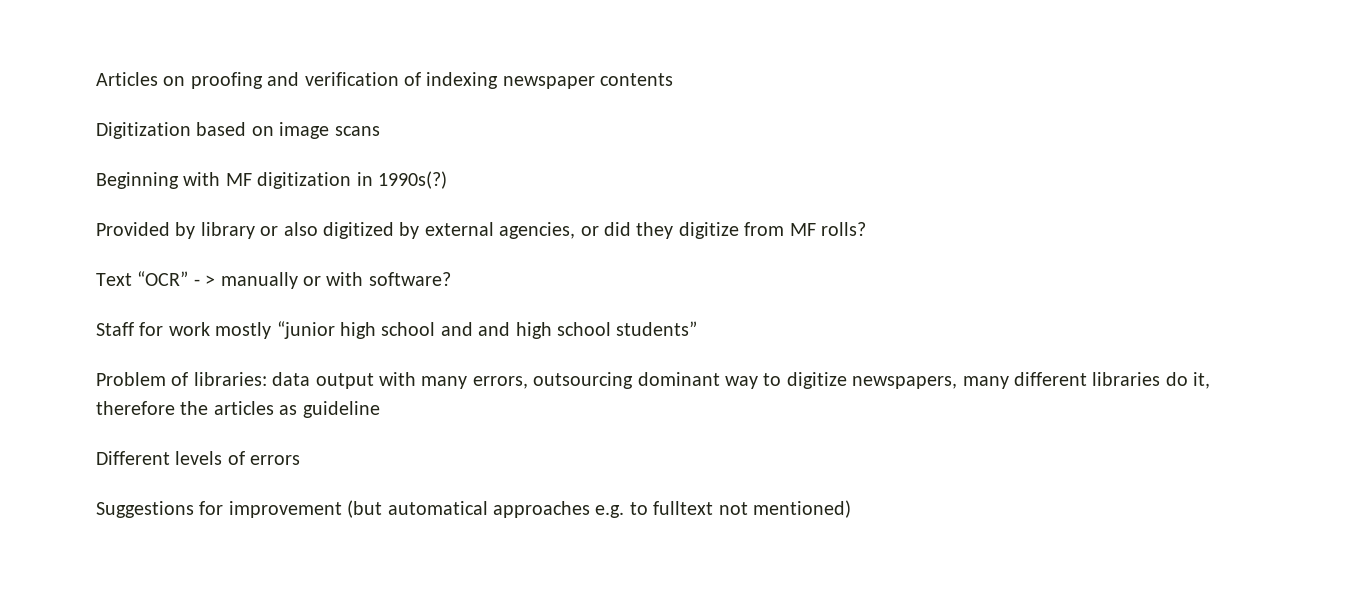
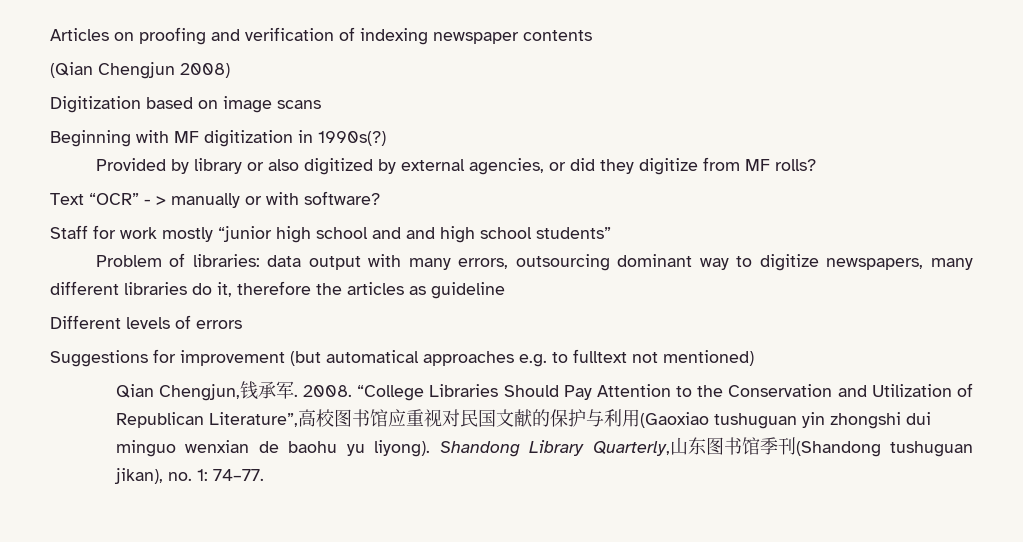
(674, 79) none -> [50,62,230,79] // (Qian Chengjun 2008)
(851, 509) none -> [115,381,974,401] [115,409,931,429] [115,437,973,457] [113,468,264,484] // Qian Chengjun,钱承军. 2008. “College Libraries Should Pay Attention to the Conservation and Utilization of Republican Literature”,高校图书馆应重视对民国文献的保护与利用(Gaoxiao tushuguan yin zhongshi dui minguo wenxian de baohu yu liyong). Shandong Library Quarterly,山东图书馆季刊(Shandong tushuguan jikan), no. 1: 74–77.

